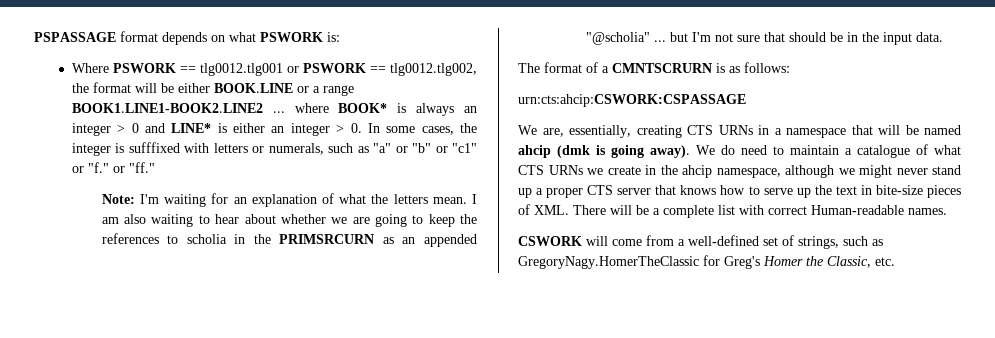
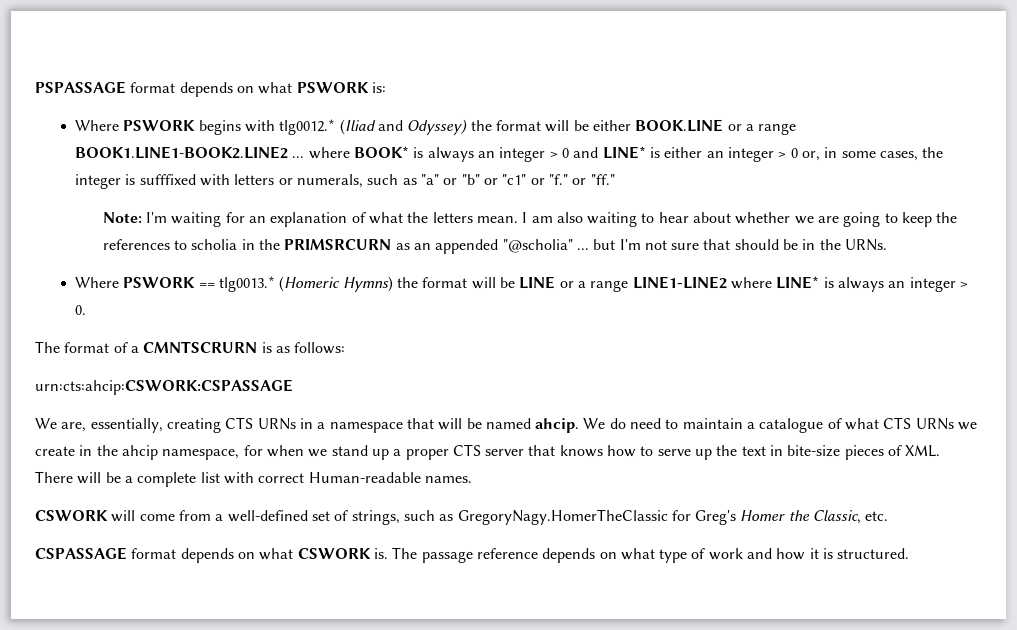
[179,63,477,76] == tlg0012.tlg001 or PSWORK == tlg0012.tlg002, -> [198,119,468,135] begins with tlg0012.* (Iliad and Odyssey)
[350,123,380,133] 0. In -> [790,147,838,161] 0 or, in
[882,32,943,45] input data. -> [845,239,888,251] [75,276,968,292] [75,305,87,315] URNs. // Where PSWORK == tlg0013.* (Homeric Hymns) the format will be LINE or a range LINE1-LINE2 where LINE* is always an integer > 0.
[518,145,690,158] ahcip (dmk is going away). -> [535,418,580,433] ahcip.
[785,165,928,178] although we might never -> [243,445,328,457] for when we
(895, 261) none -> [35,547,910,563] // CSPASSAGE format depends on what CSWORK is. The passage reference depends on what type of work and how it is structured.

